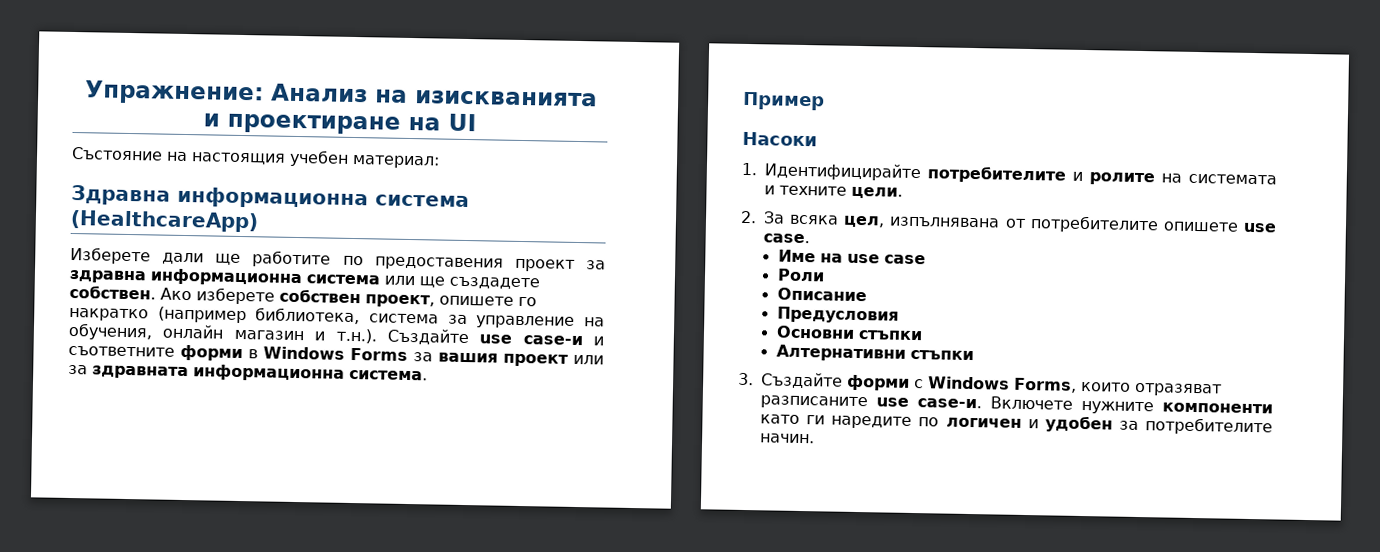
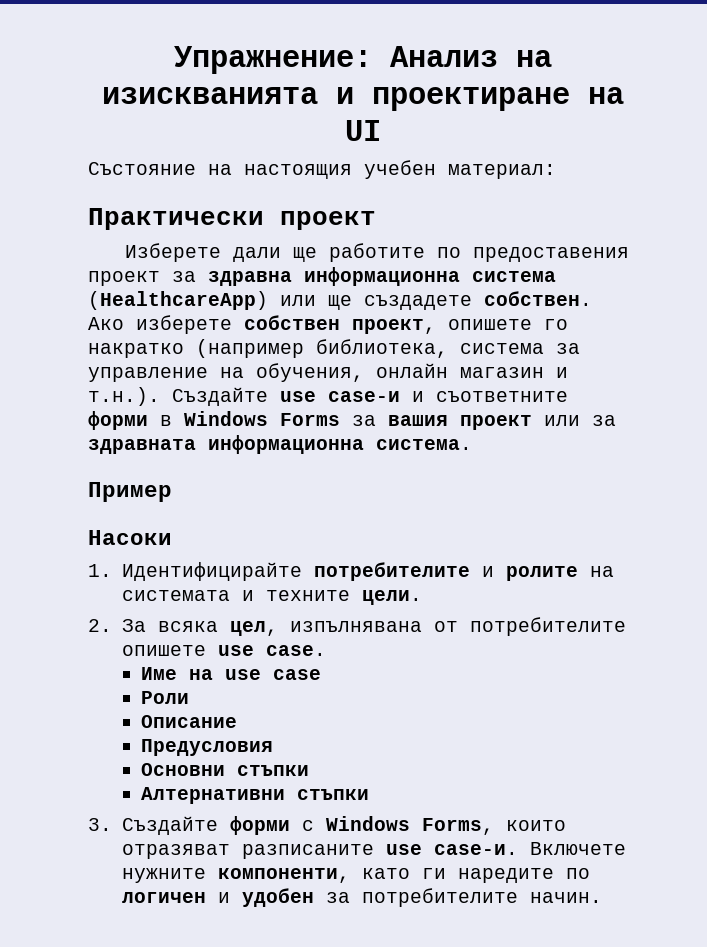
[71,184,470,210] [70,209,259,233] Здравна информационна система (HealthcareApp) -> [88,208,376,230] Практически проект
(380, 279) none -> [88,291,268,310] (HealthcareApp)
[1162,402,1273,414] компоненти -> [217,868,350,883] компоненти,

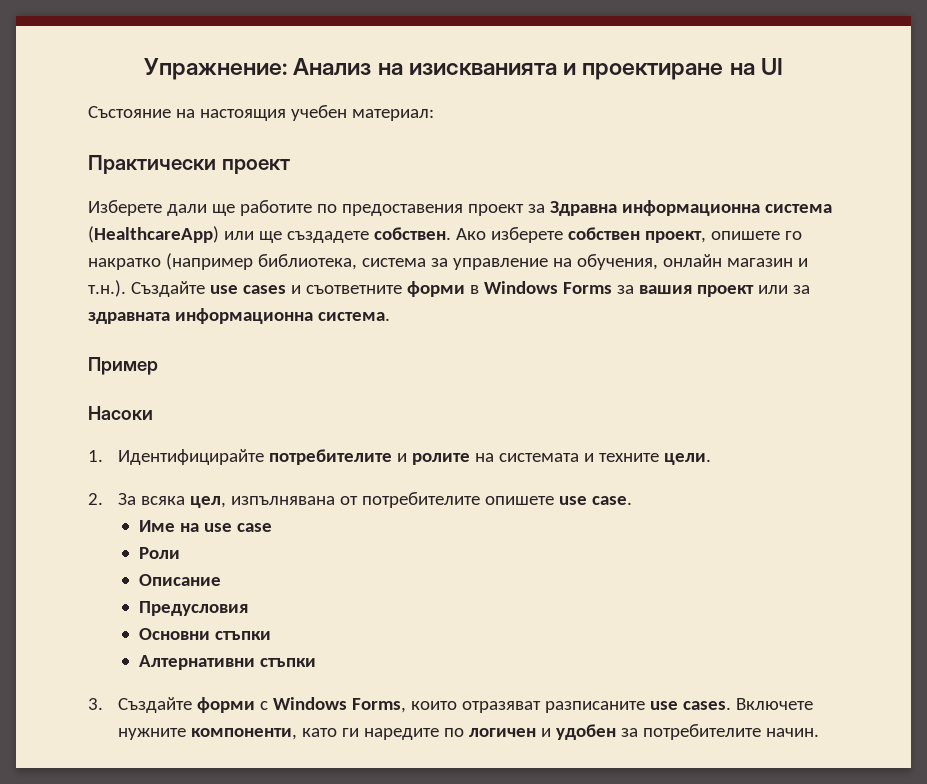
[208,271,292,286] здравна -> [549,201,617,216] Здравна
[328,391,400,402] case-и -> [242,285,286,294] cases
[433,844,518,855] case-и. -> [683,701,732,710] cases.

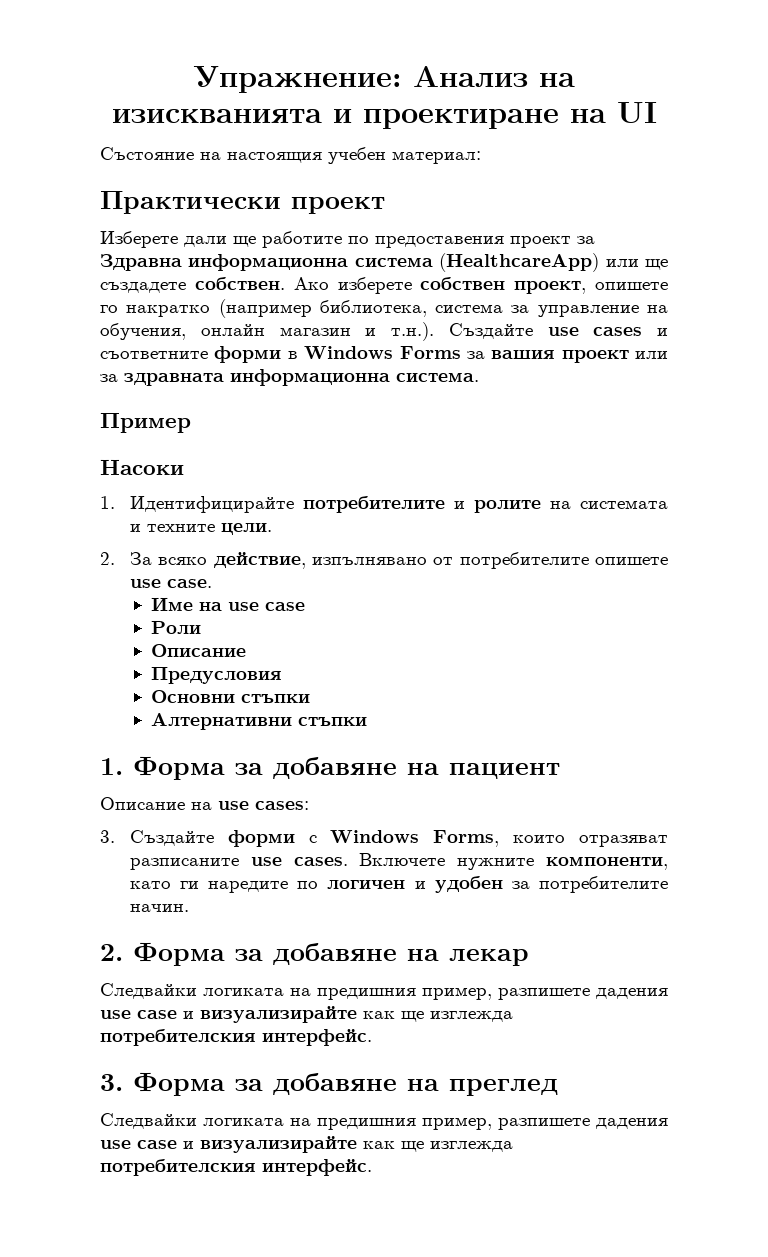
[141,496,336,508] всяка цел, изпълнявана -> [158,552,427,569] всяко действие, изпълнявано
(316, 662) none -> [100,756,560,780] [100,797,309,810] // 1. Форма за добавяне на пациент // Описание на use cases:
(820, 732) none -> [100,942,529,966] [100,983,668,1000] [100,1006,513,1023] [100,1029,372,1046] [100,1072,558,1096] [100,1113,668,1130] [100,1136,513,1153] [100,1159,372,1176] // 2. Форма за добавяне на лекар // Следвайки логиката на предишния пример, разпишете дадения use case и визуализирайте как ще изглежда потребителския интерфейс. // 3. Форма за добавяне на преглед // Следвайки логиката на предишния пример, разпишете дадения use case и визуализирайте как ще изглежда потребителския интерфейс.

